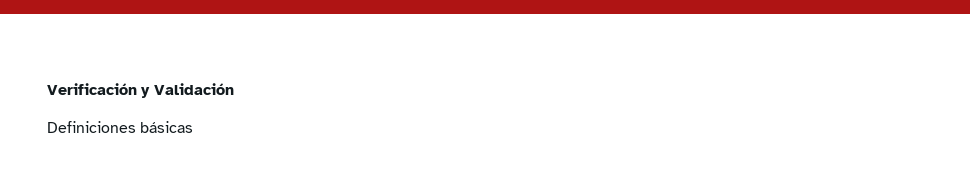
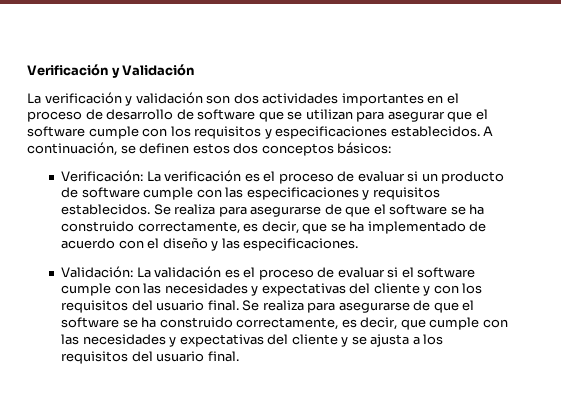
[47,121,194,133] Definiciones básicas -> [27,92,459,106] [27,109,488,122] [27,126,494,139] [27,142,392,156] [61,170,505,184] [61,187,440,200] [61,204,485,217] [61,221,487,234] [61,238,359,251] [61,266,476,280] [61,283,483,296] [61,300,475,313] [61,317,508,330] [61,334,444,347] [61,351,239,364] La verificación y validación son dos actividades importantes en el proceso de desarrollo de software que se utilizan para asegurar que el software cumple con los requisitos y especificaciones establecidos. A continuación, se definen estos dos conceptos básicos: // Verificación: La verificación es el proceso de evaluar si un producto de software cumple con las especificaciones y requisitos establecidos. Se realiza para asegurarse de que el software se ha construido correctamente, es decir, que se ha implementado de acuerdo con el diseño y las especificaciones. // Validación: La validación es el proceso de evaluar si el software cumple con las necesidades y expectativas del cliente y con los requisitos del usuario final. Se realiza para asegurarse de que el software se ha construido correctamente, es decir, que cumple con las necesidades y expectativas del cliente y se ajusta a los requisitos del usuario final.

